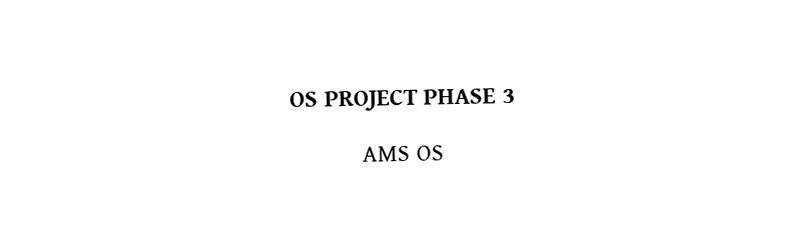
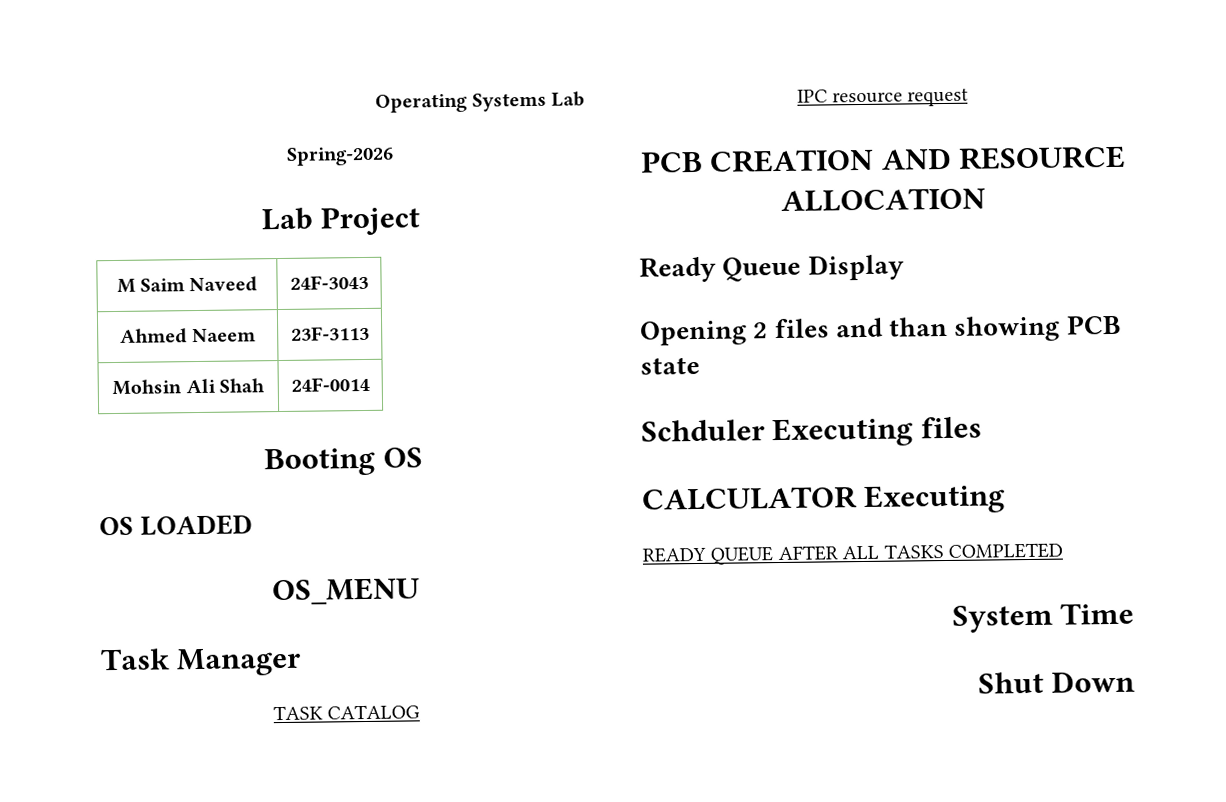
[289,88,515,112] [362,145,444,162] OS PROJECT PHASE 3 // AMS OS -> [375,91,585,113] [286,146,394,166] [260,206,421,236] [116,276,258,293] [289,274,369,290] [120,328,256,344] [290,325,370,341] [112,378,265,396] [290,376,370,392] [264,447,423,477] [99,514,254,536] [271,577,420,606] [100,647,302,677] [272,704,421,721] [796,87,970,107] [639,145,1127,173] [781,187,986,212] [639,254,904,283] [640,314,1122,346] [640,356,700,375] [641,416,982,448] [642,484,1006,514] [642,542,1063,565] [951,602,1134,633] [977,670,1135,694] Operating Systems Lab // Spring-2026 // Lab Project // M Saim Naveed | 24F-3043 // Ahmed Naeem | 23F-3113 // Mohsin Ali Shah | 24F-0014 // Booting OS // OS LOADED // OS_MENU // Task Manager // TASK CATALOG // IPC resource request // PCB CREATION AND RESOURCE ALLOCATION // Ready Queue Display // Opening 2 files and than showing PCB state // Schduler Executing files // CALCULATOR Executing // READY QUEUE AFTER ALL TASKS COMPLETED // System Time // Shut Down

